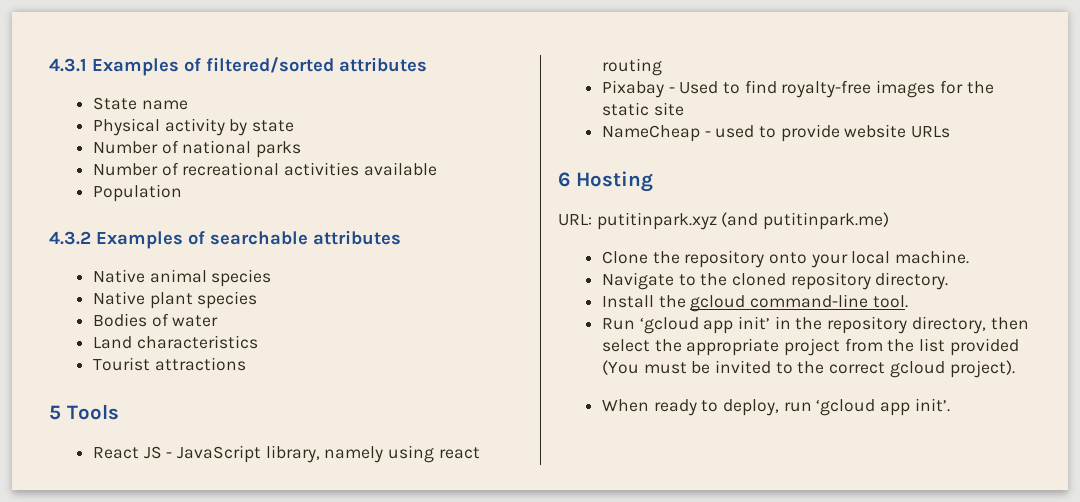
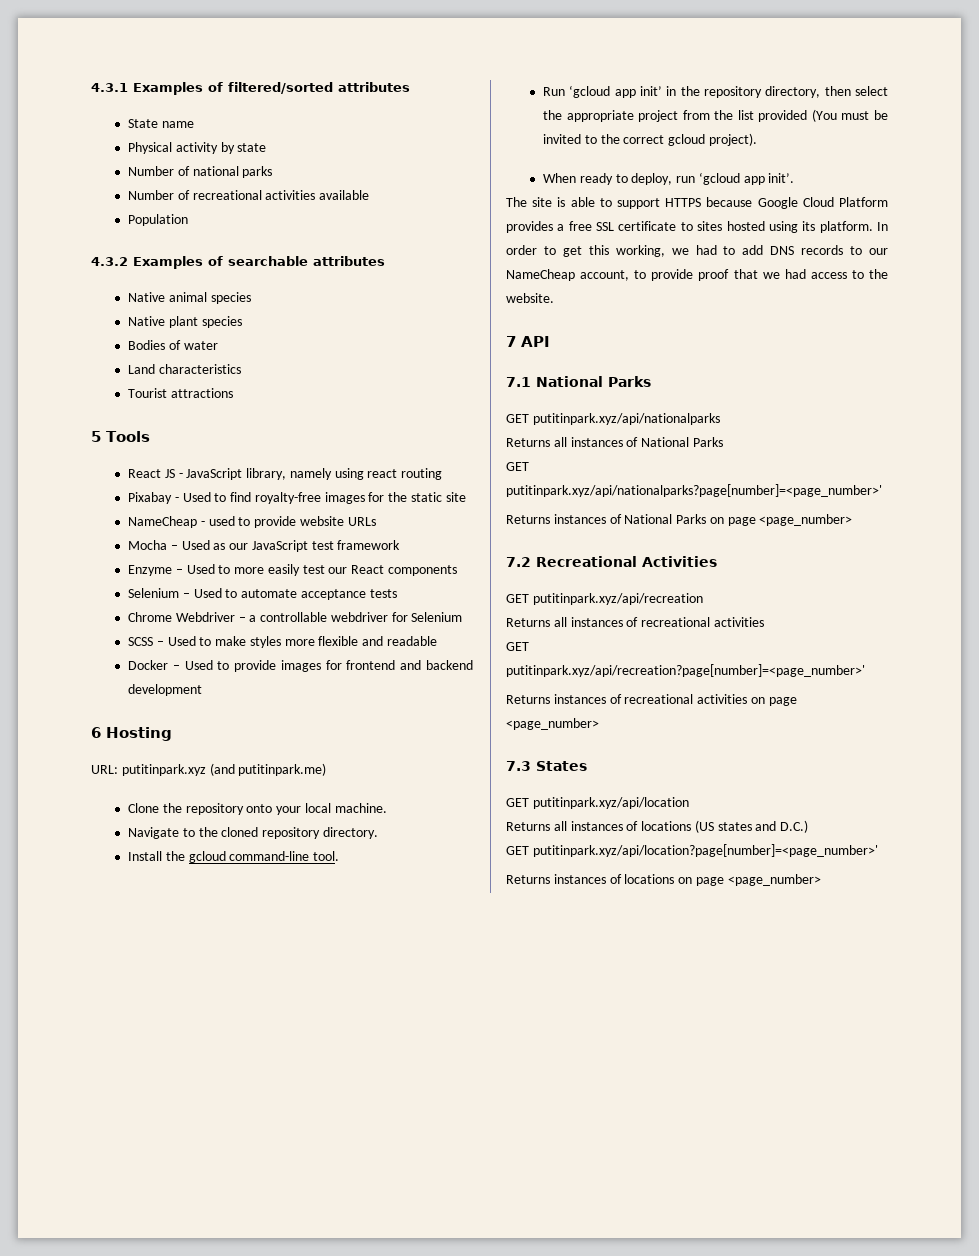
(951, 132) none -> [127,540,401,552] [127,564,458,576] [127,588,397,600] [127,612,463,622] [127,636,438,648] [127,660,474,672] [127,684,202,696] // Mocha – Used as our JavaScript test framework // Enzyme – Used to more easily test our React components // Selenium – Used to automate acceptance tests // Chrome Webdriver – a controllable webdriver for Selenium // SCSS – Used to make styles more flexible and readable // Docker – Used to provide images for frontend and backend development
(950, 405) none -> [506,197,888,209] [506,221,888,233] [506,245,888,257] [506,269,888,281] [506,293,554,303] [506,336,550,347] [506,376,651,387] [506,413,720,425] [506,437,723,447] [506,462,529,471] [506,484,882,497] [506,514,853,526] [506,556,717,567] [506,593,703,605] [506,617,764,627] [506,642,529,651] [506,664,865,677] [506,694,797,706] [506,718,599,730] [506,761,587,771] [506,797,689,809] [506,820,809,833] [506,844,878,857] [506,874,821,886] // The site is able to support HTTPS because Google Cloud Platform provides a free SSL certificate to sites hosted using its platform. In order to get this working, we had to add DNS records to our NameCheap account, to provide proof that we had access to the website. // 7 API // 7.1 National Parks // GET putitinpark.xyz/api/nationalparks // Returns all instances of National Parks // GET putitinpark.xyz/api/nationalparks?page[number]=<page_number>' // Returns instances of National Parks on page <page_number> // 7.2 Recreational Activities // GET putitinpark.xyz/api/recreation // Returns all instances of recreational activities // GET putitinpark.xyz/api/recreation?page[number]=<page_number>' // Returns instances of recreational activities on page <page_number> // 7.3 States // GET putitinpark.xyz/api/location // Returns all instances of locations (US states and D.C.) // GET putitinpark.xyz/api/location?page[number]=<page_number>' // Returns instances of locations on page <page_number>

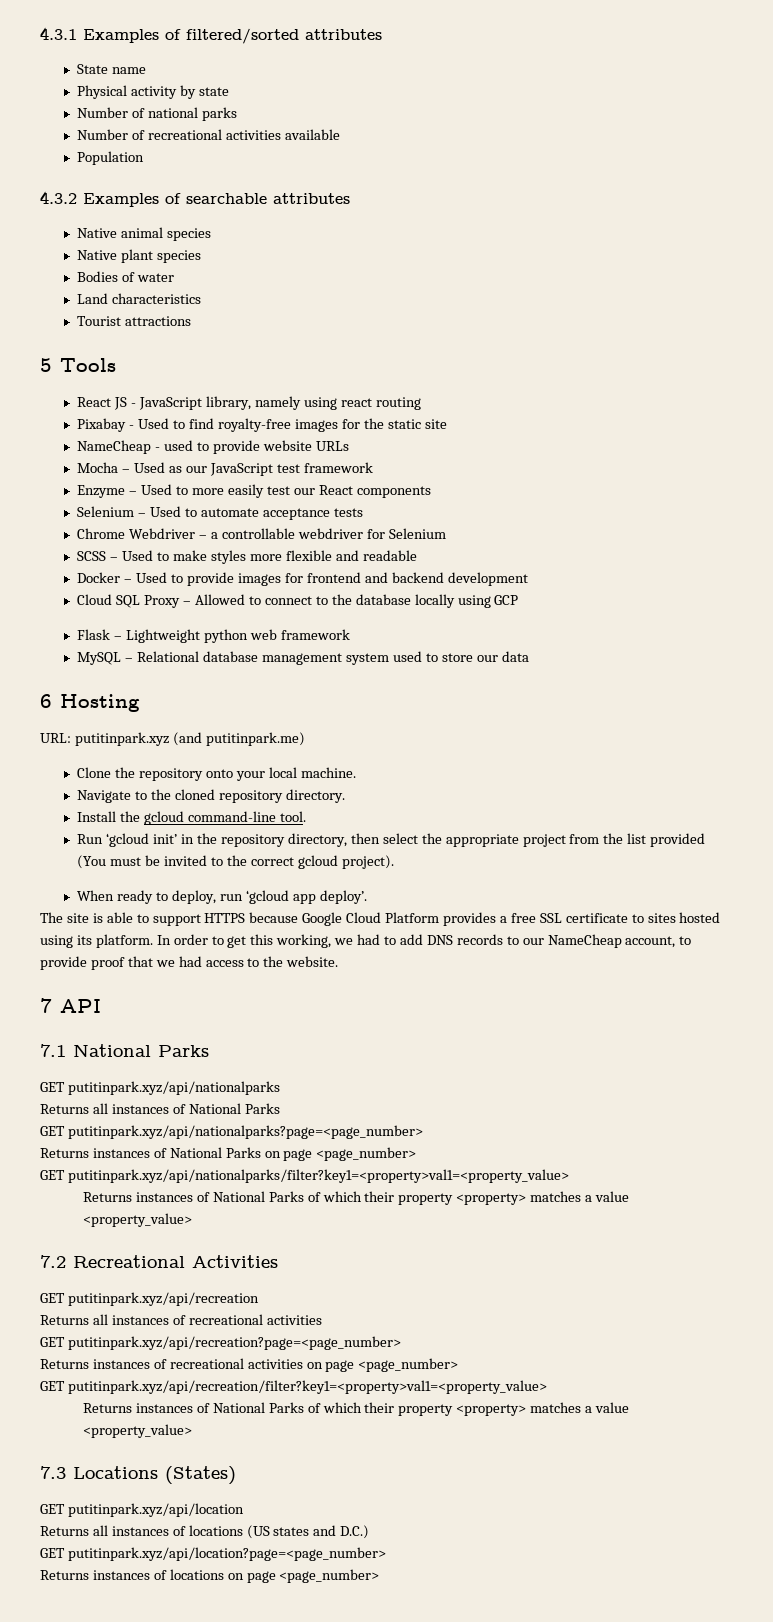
(202, 690) none -> [77,594,519,608] [77,629,351,643] [77,651,529,665] // Cloud SQL Proxy – Allowed to connect to the database locally using GCP // Flask – Lightweight python web framework // MySQL – Relational database management system used to store our data
[614,89,636,98] app -> (150, 840) none
[768,173,795,183] init’. -> [319,890,367,904] deploy’.
[506,484,882,497] putitinpark.xyz/api/nationalparks?page[number]=<page_number>' -> [67,1125,423,1139] putitinpark.xyz/api/nationalparks?page=<page_number>
(853, 520) none -> [40,1169,569,1183] [83,1191,630,1205] [83,1213,193,1227] // GET putitinpark.xyz/api/nationalparks/filter?key1=<property>val1=<property_value> // Returns instances of National Parks of which their property <property> matches a value <property_value>
[506,664,865,677] putitinpark.xyz/api/recreation?page[number]=<page_number>' -> [67,1336,401,1350] putitinpark.xyz/api/recreation?page=<page_number>
(599, 724) none -> [40,1380,547,1394] [83,1402,630,1416] [83,1424,193,1438] // GET putitinpark.xyz/api/recreation/filter?key1=<property>val1=<property_value> // Returns instances of National Parks of which their property <property> matches a value <property_value>
[536,761,587,771] States -> [73,1466,236,1485] Locations (States)
[532,844,878,857] putitinpark.xyz/api/location?page[number]=<page_number>' -> [67,1547,386,1561] putitinpark.xyz/api/location?page=<page_number>

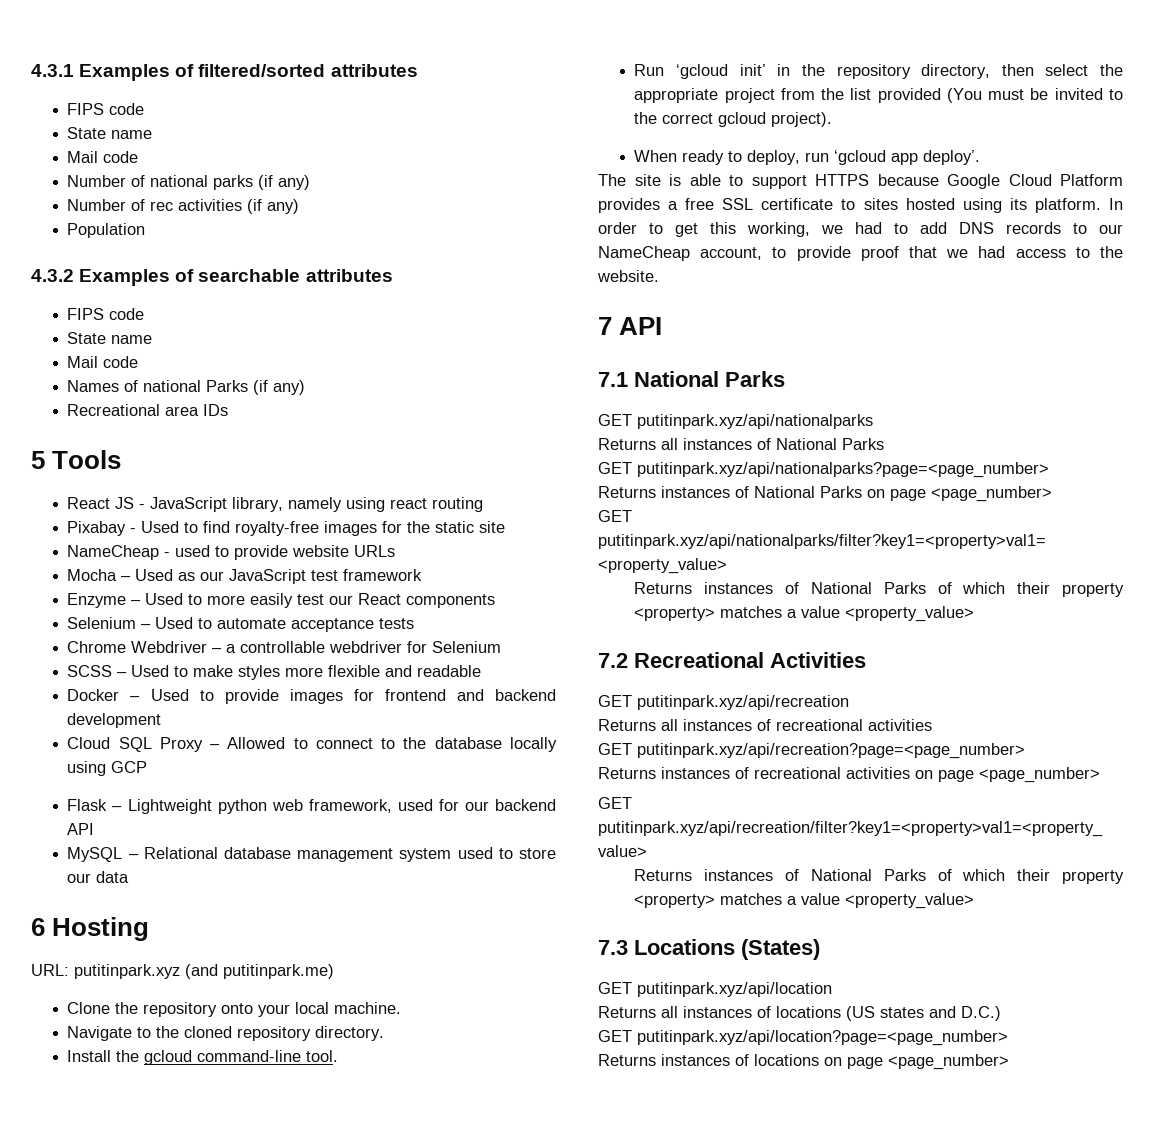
[77,64,147,74] [77,85,230,99] // State name // Physical activity by state -> [67,103,145,115] [67,127,153,139] [67,151,139,163] // FIPS code // State name // Mail code
[77,129,341,140] // Number of recreational activities available -> [258,175,311,190] [67,199,300,214] (if any) // Number of rec activities (if any)
[77,227,212,241] [77,249,202,263] [77,271,175,282] [77,293,202,304] [77,316,192,326] Native animal species // Native plant species // Bodies of water // Land characteristics // Tourist attractions -> [67,308,145,320] [67,332,153,344] [67,356,139,368] [67,380,306,395] [67,404,229,416] FIPS code // State name // Mail code // Names of national Parks (if any) // Recreational area IDs
[281,629,351,640] framework -> [308,799,556,813] [67,823,95,835] framework, used for our backend API

